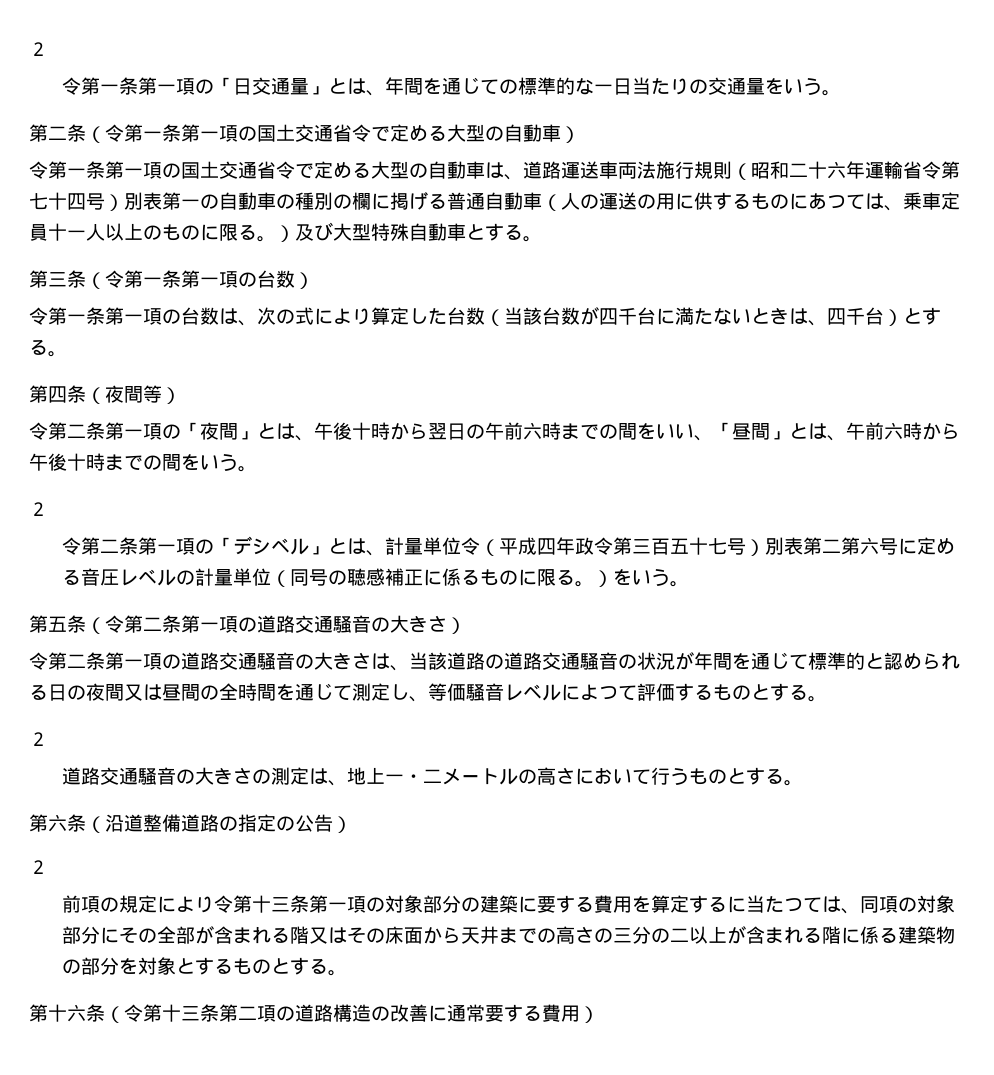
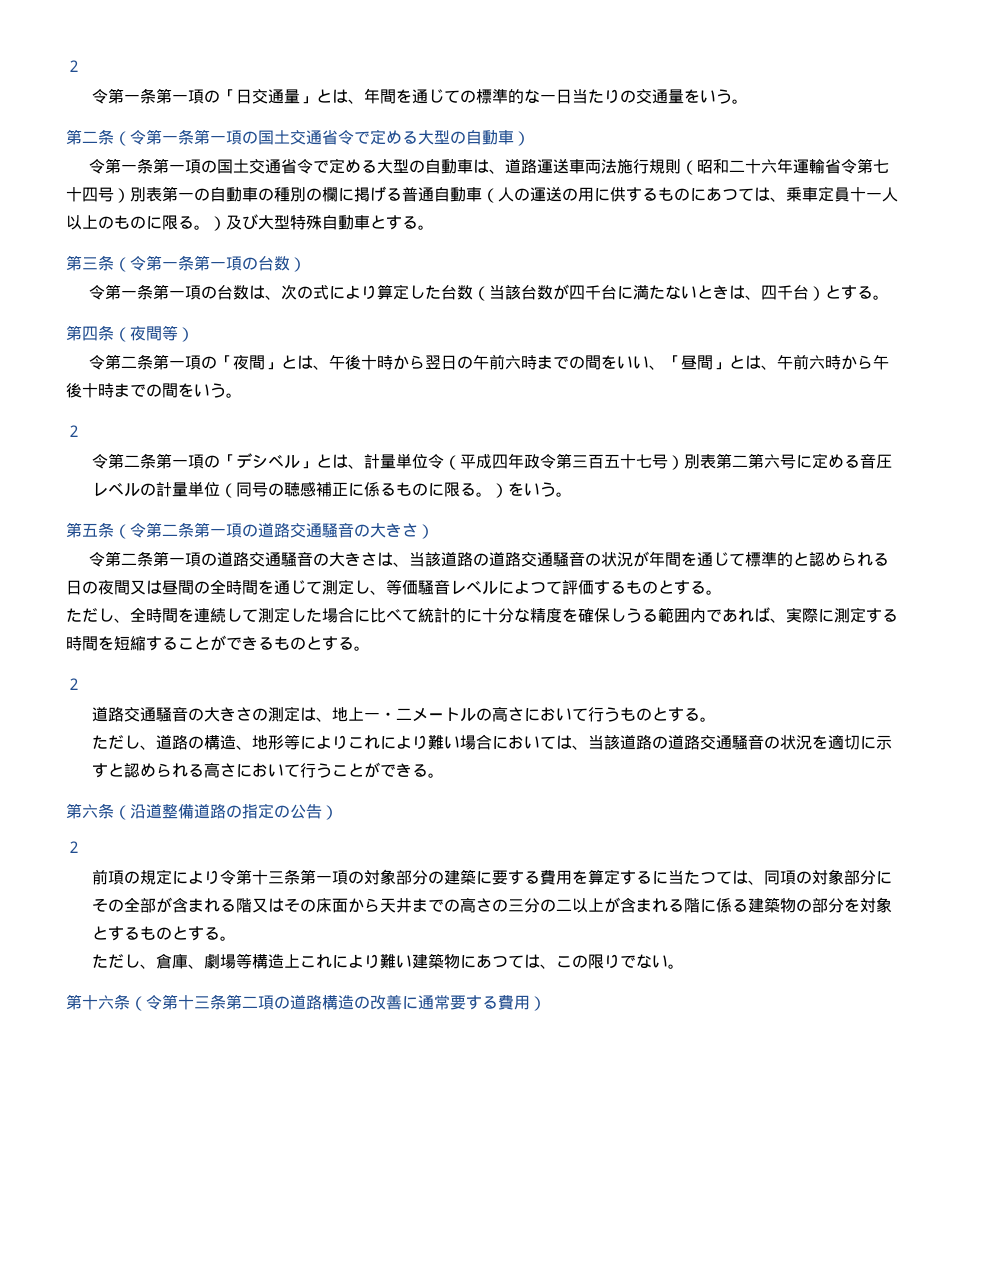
(827, 699) none -> [66,607,898,623] [66,635,370,651] // ただし、全時間を連続して測定した場合に比べて統計的に十分な精度を確保しうる範囲内であれば、実際に測定する時間を短縮することができるものとする。
(804, 783) none -> [92,734,893,750] [92,762,445,778] // ただし、道路の構造、地形等によりこれにより難い場合においては、当該道路の道路交通騒音の状況を適切に示すと認められる高さにおいて行うことができる。
(348, 973) none -> [92,953,685,969] // ただし、倉庫、劇場等構造上これにより難い建築物にあつては、この限りでない。

